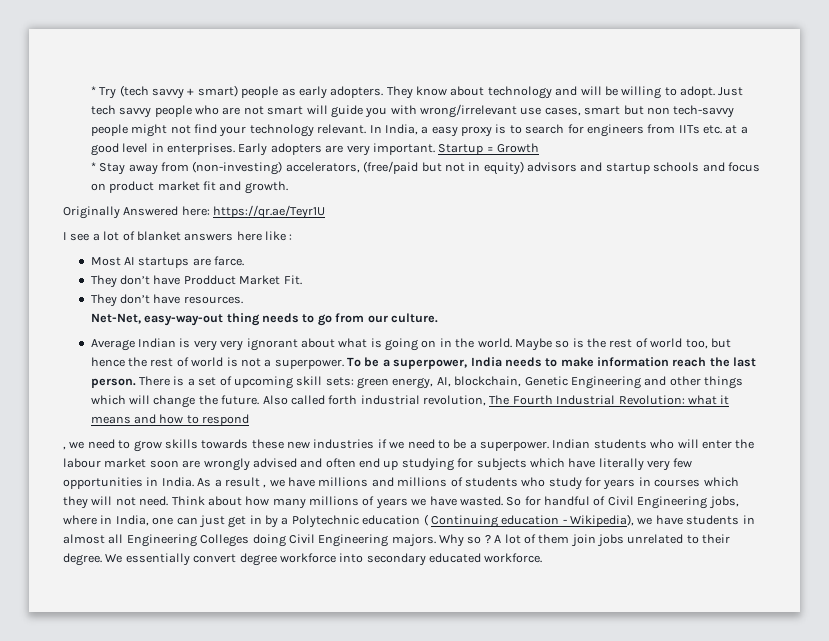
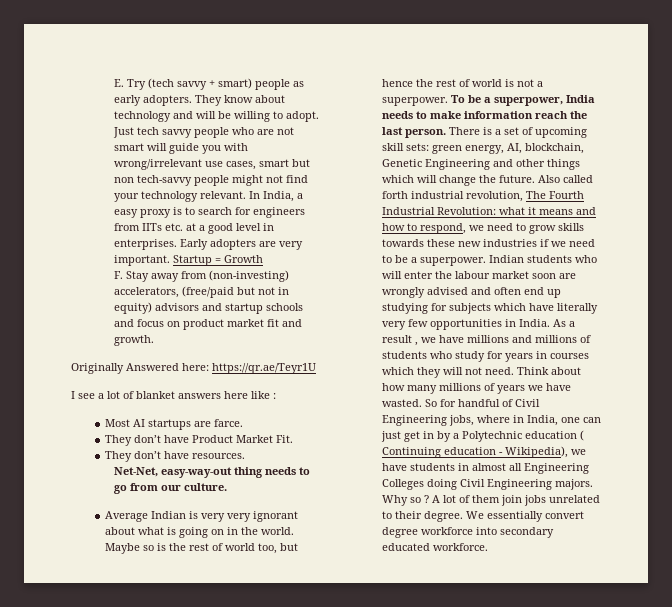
[90,86,96,95] * -> [114,79,125,87] E.
[90,162,96,171] * -> [114,271,124,279] F.
[183,275,236,285] Prodduct -> [191,435,233,443] Product
[202,414,250,426] [63,446,66,450] respond // , -> [419,223,466,234] respond,

